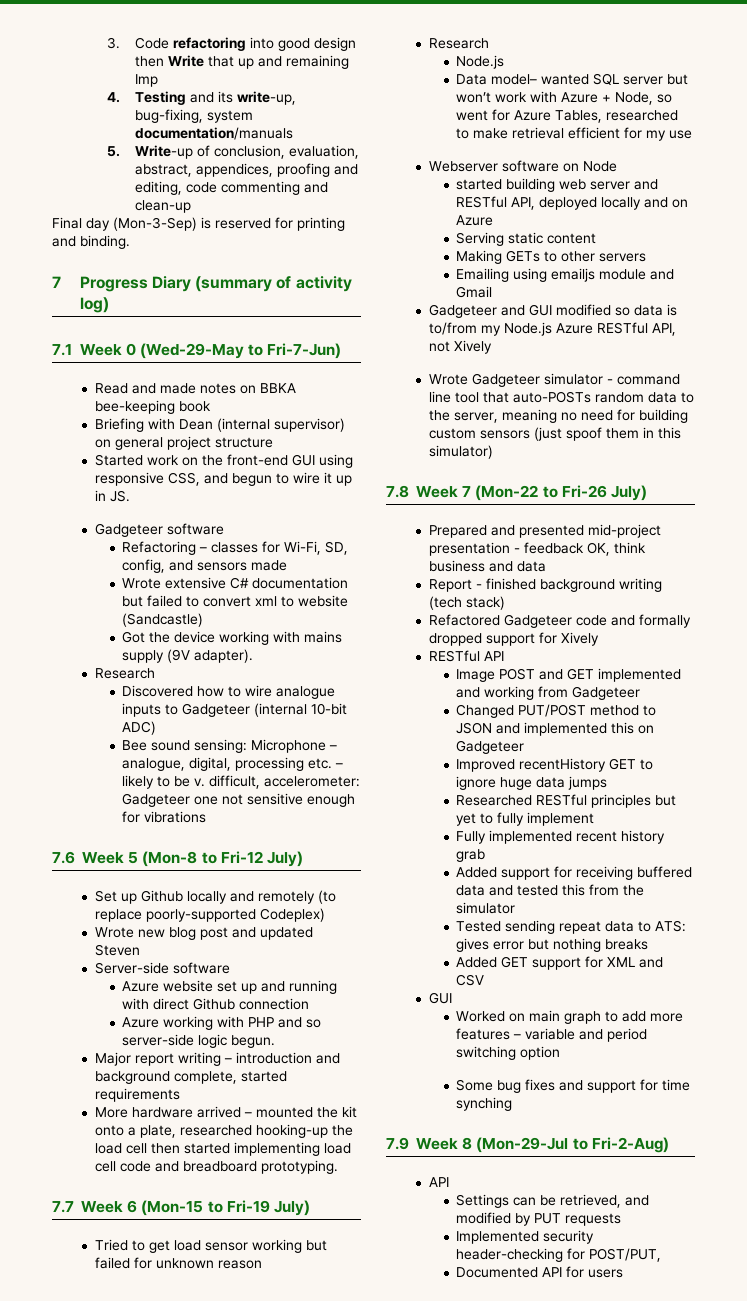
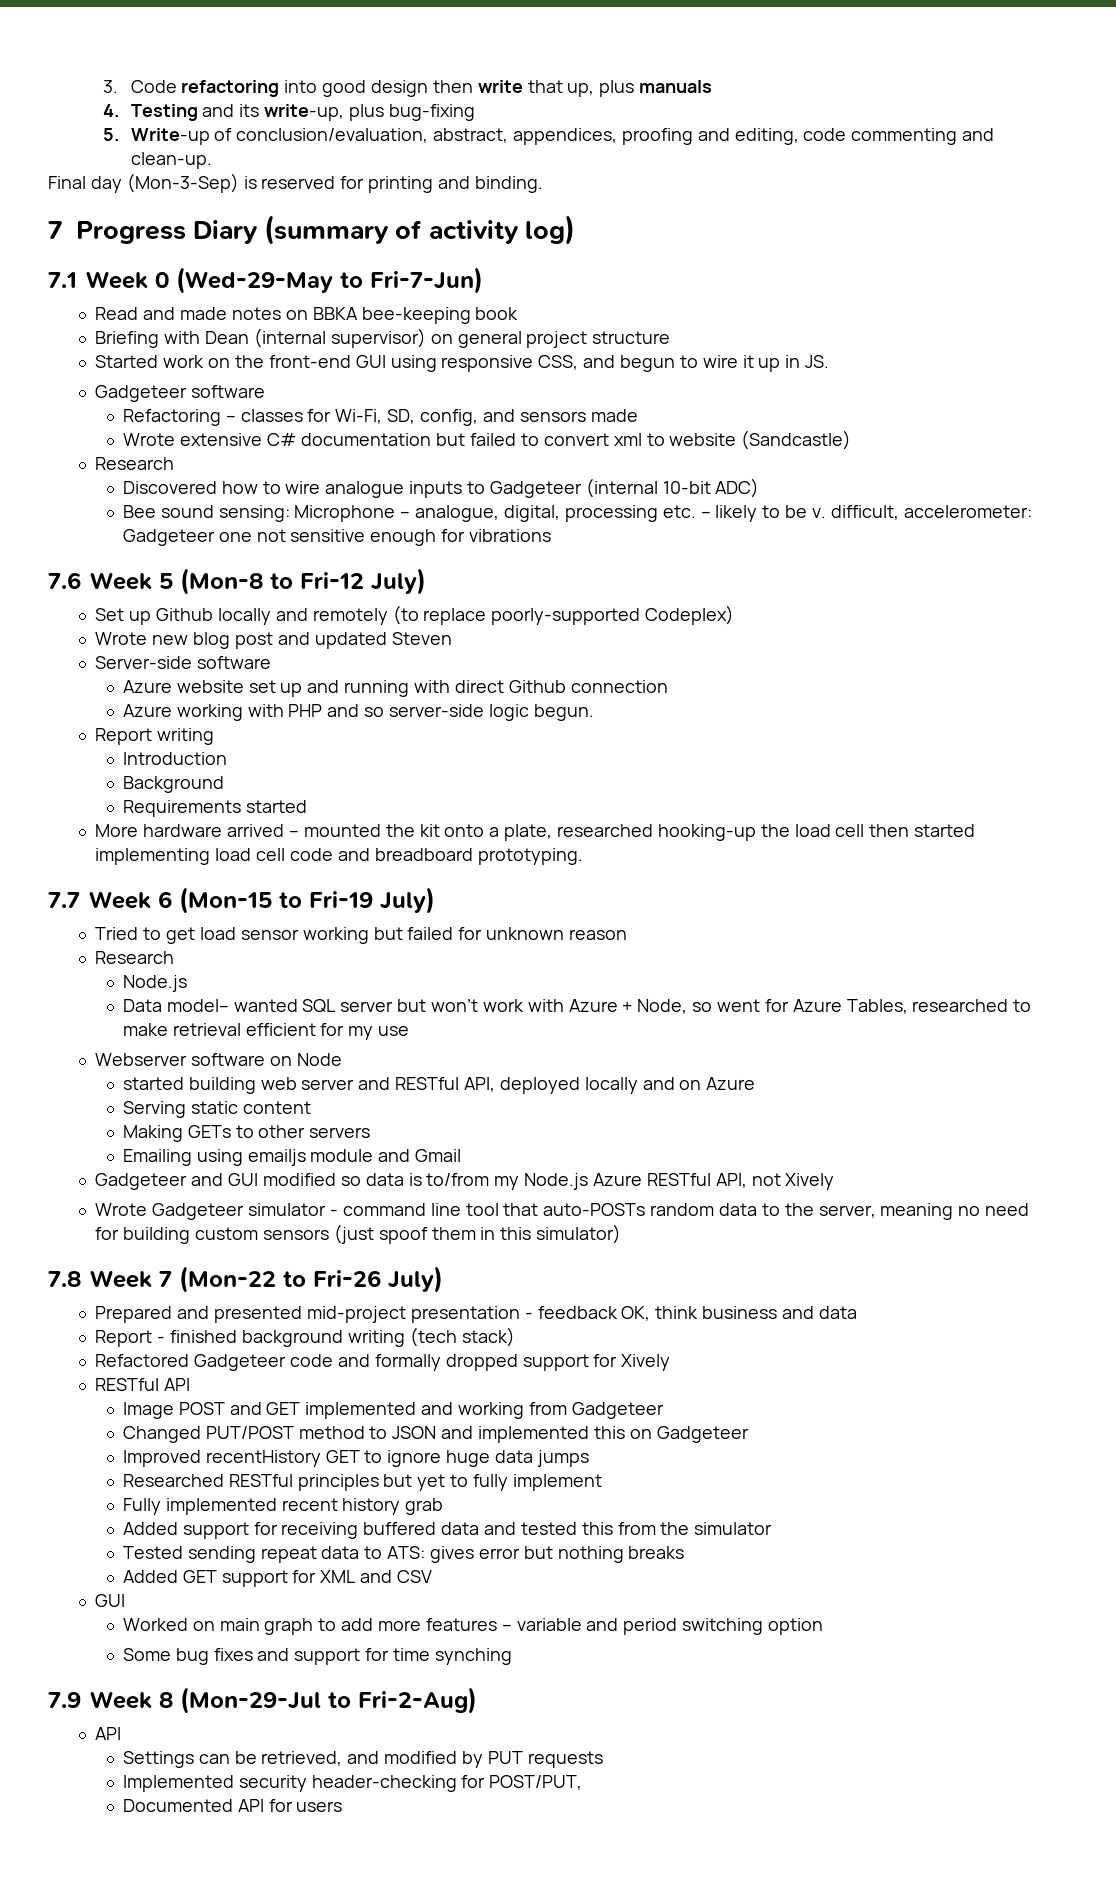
[167,55,349,69] [134,74,158,87] Write that up and remaining Imp -> [477,80,713,97] write that up, plus manuals
[134,109,253,123] [134,127,293,140] bug-fixing, system documentation/manuals -> [349,104,475,121] plus bug-fixing
[213,145,359,159] conclusion, evaluation, -> [236,128,429,143] conclusion/evaluation,
[134,200,191,213] clean-up -> [130,152,212,169] clean-up.
[122,631,343,645] [122,649,254,663] // Got the device working with mains supply (9V adapter). -> (852, 440) none
[94,1052,340,1066] [94,1071,287,1084] [94,1088,180,1102] Major report writing – introduction and background complete, started requirements -> [95,728,215,745] [122,752,227,765] [122,776,224,793] [122,800,307,817] Report writing // Introduction // Background // Requirements started

